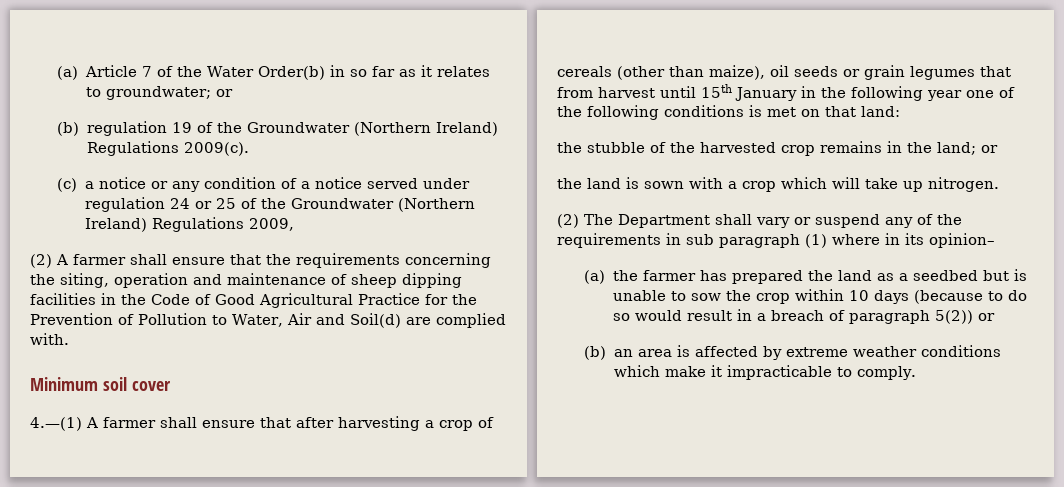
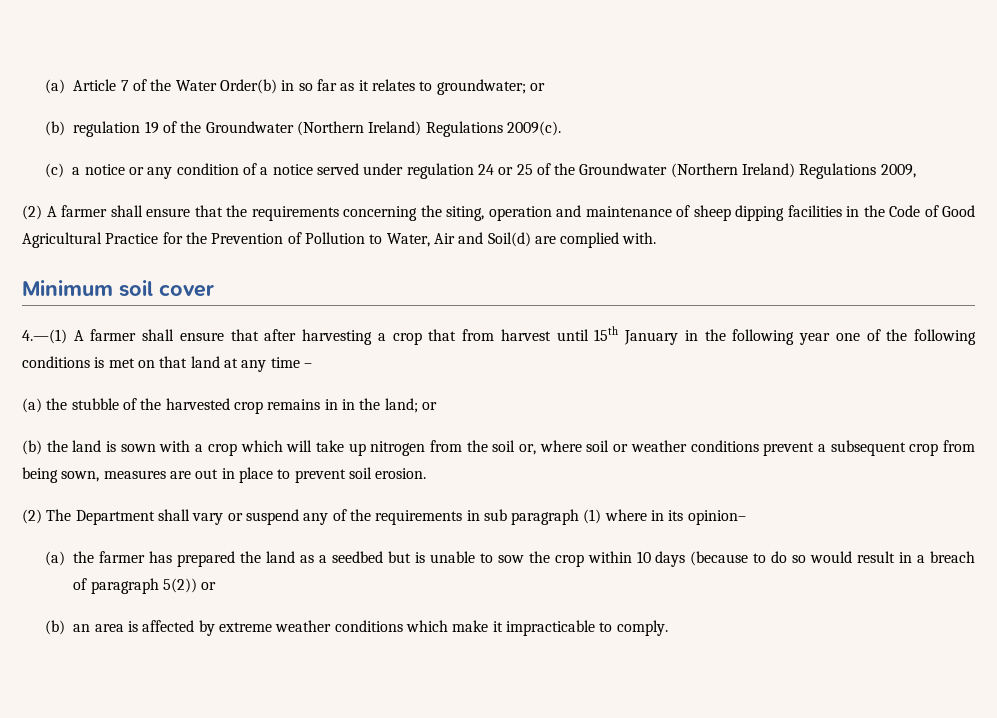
[478,417,494,428] [557,65,975,80] of cereals (other than maize), oil seeds or grain legumes -> (422, 338) none
[861,106,900,117] land: // -> [190,356,312,372] [22,398,42,413] land at any time – // (a)
(902, 147) none -> [341,399,355,410] in
(998, 149) none -> [22,440,42,455] (b)
[928,177,999,192] nitrogen. -> [370,440,976,456] [22,467,427,483] nitrogen from the soil or, where soil or weather conditions prevent a subsequent crop from being sown, measures are out in place to prevent soil erosion.

